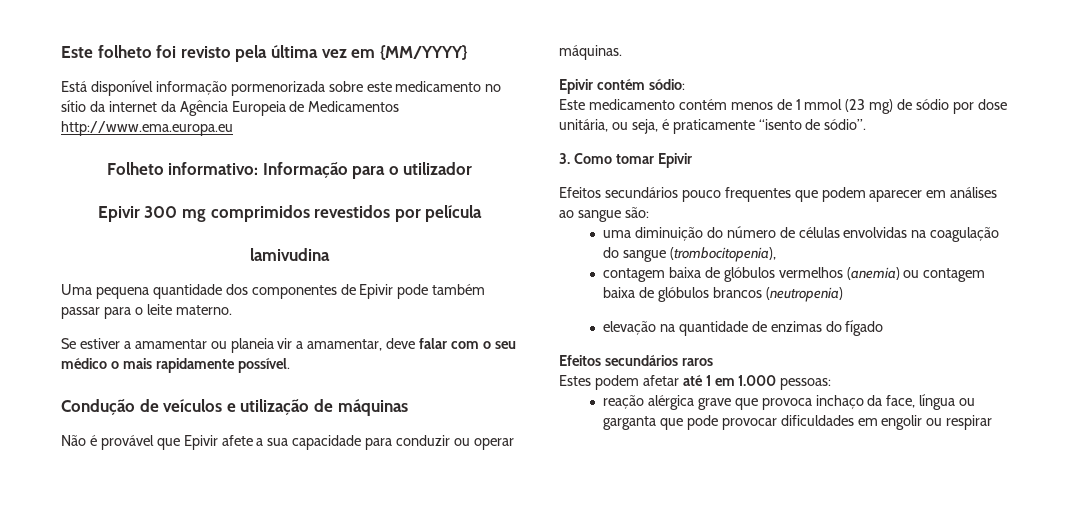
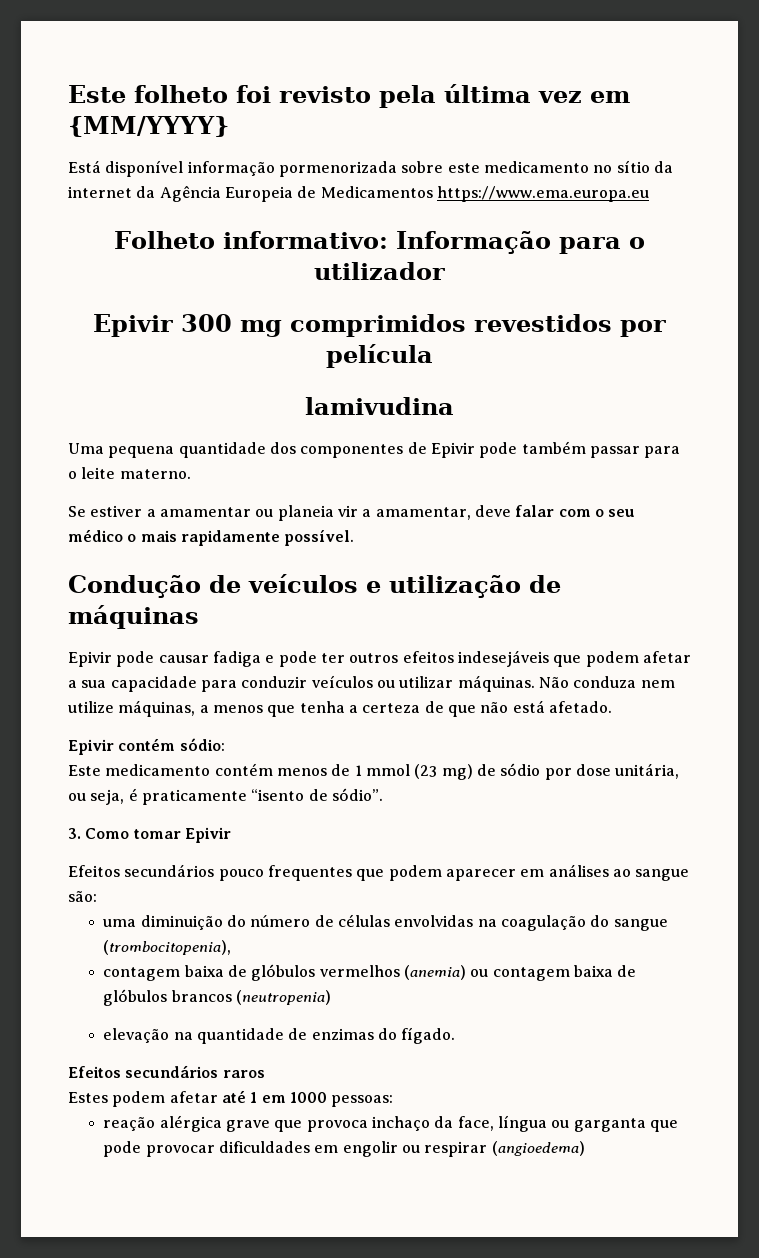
[61,121,233,136] http://www.ema.europa.eu -> [436,186,649,202] https://www.ema.europa.eu
[61,435,253,450] Não é provável que Epivir afete -> [68,650,691,667] Epivir pode causar fadiga e pode ter outros efeitos indesejáveis que podem afetar
[454,438,514,450] [559,45,622,60] ou operar máquinas. -> [311,675,675,692] [68,700,612,717] veículos ou utilizar máquinas. Não conduza nem utilize máquinas, a menos que tenha a certeza de que não está afetado.
[845,320,884,336] fígado -> [401,1027,456,1044] fígado.
[738,375,777,386] 1.000 -> [289,1092,327,1103] 1000
(993, 422) none -> [491,1141,585,1156] (angioedema)

